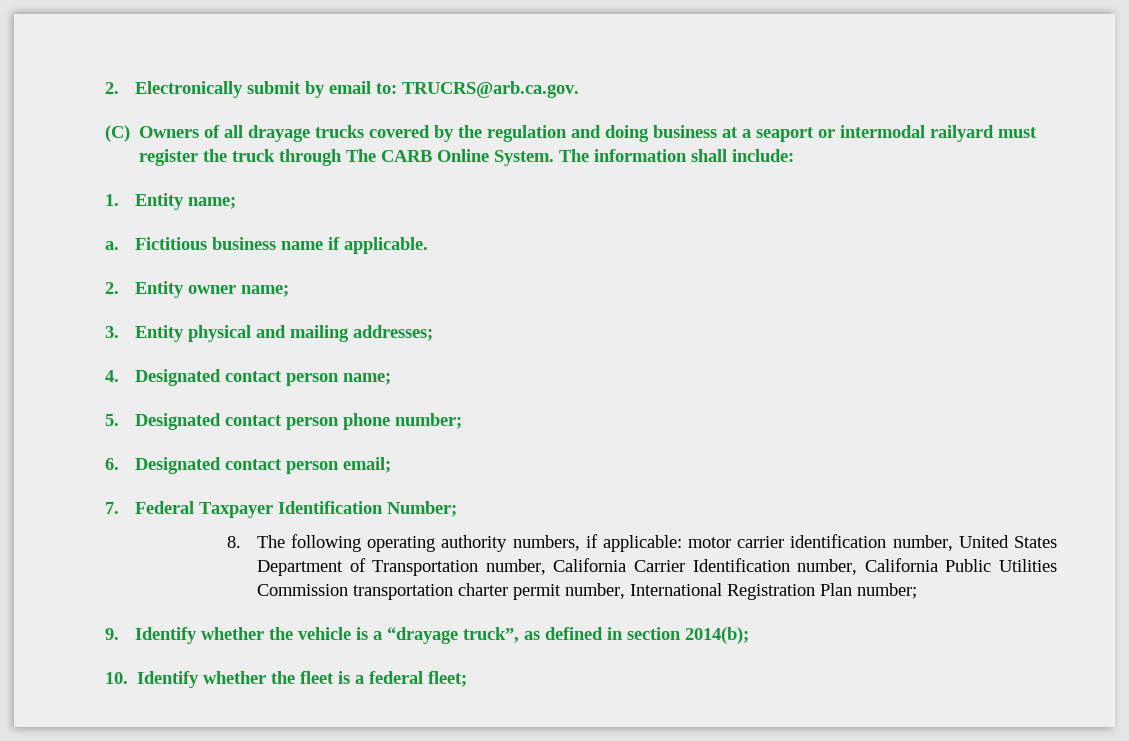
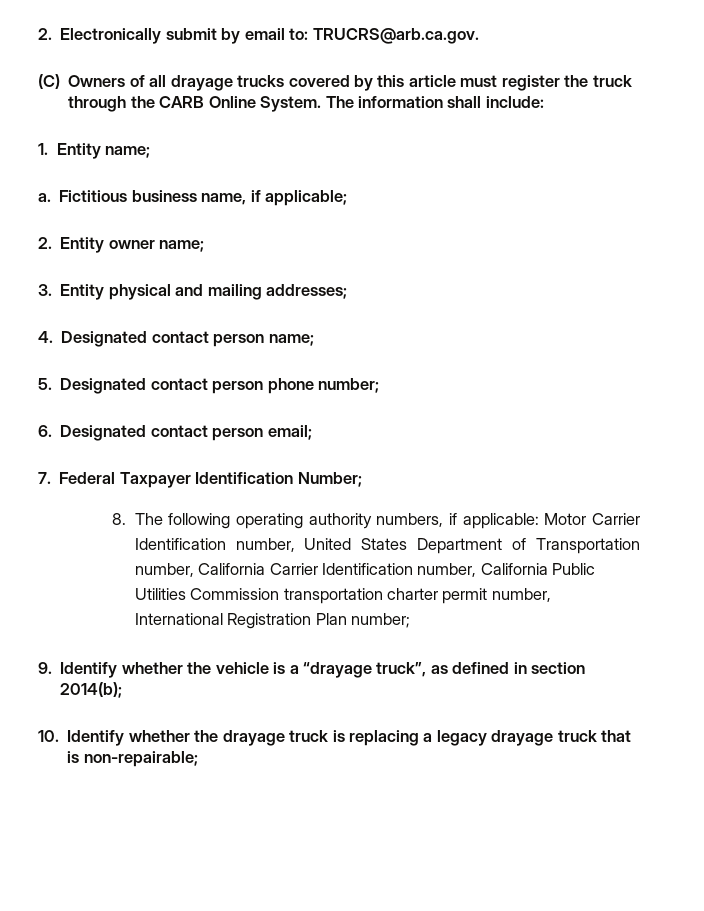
[458,125,995,142] the regulation and doing business at a seaport or intermodal railyard -> [377,75,456,87] this article
[346,149,377,162] The -> [130,96,155,108] the
[281,237,429,254] name if applicable. -> [201,190,348,206] name, if applicable;
[688,534,887,548] motor carrier identification -> [544,513,640,525] [134,538,226,550] Motor Carrier Identification
[300,671,468,687] fleet is a federal fleet; -> [222,730,632,746] [67,751,198,767] drayage truck is replacing a legacy drayage truck that is non-repairable;

